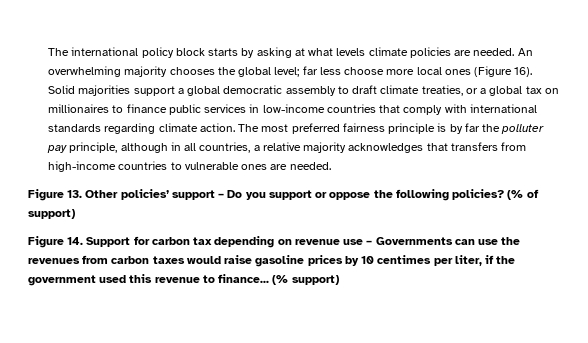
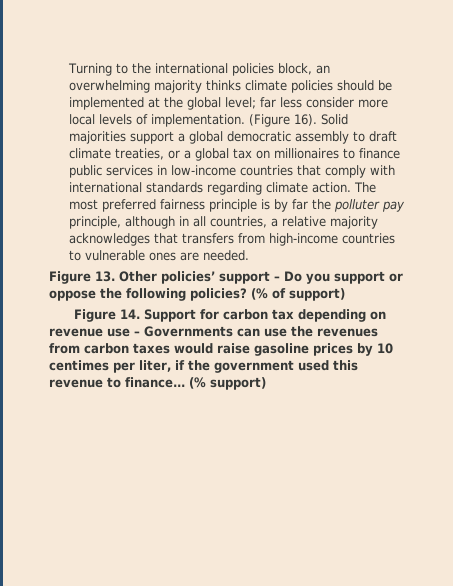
[48,47,533,58] [48,66,215,77] The international policy block starts by asking at what levels climate policies are needed. An overwhelming majority chooses -> [67,63,330,76] [68,80,392,93] [68,97,160,110] Turning to the international policies block, an overwhelming majority thinks climate policies should be implemented at
[344,67,385,75] choose -> [305,97,354,108] consider
[444,69,471,75] ones -> [98,114,245,127] levels of implementation.

